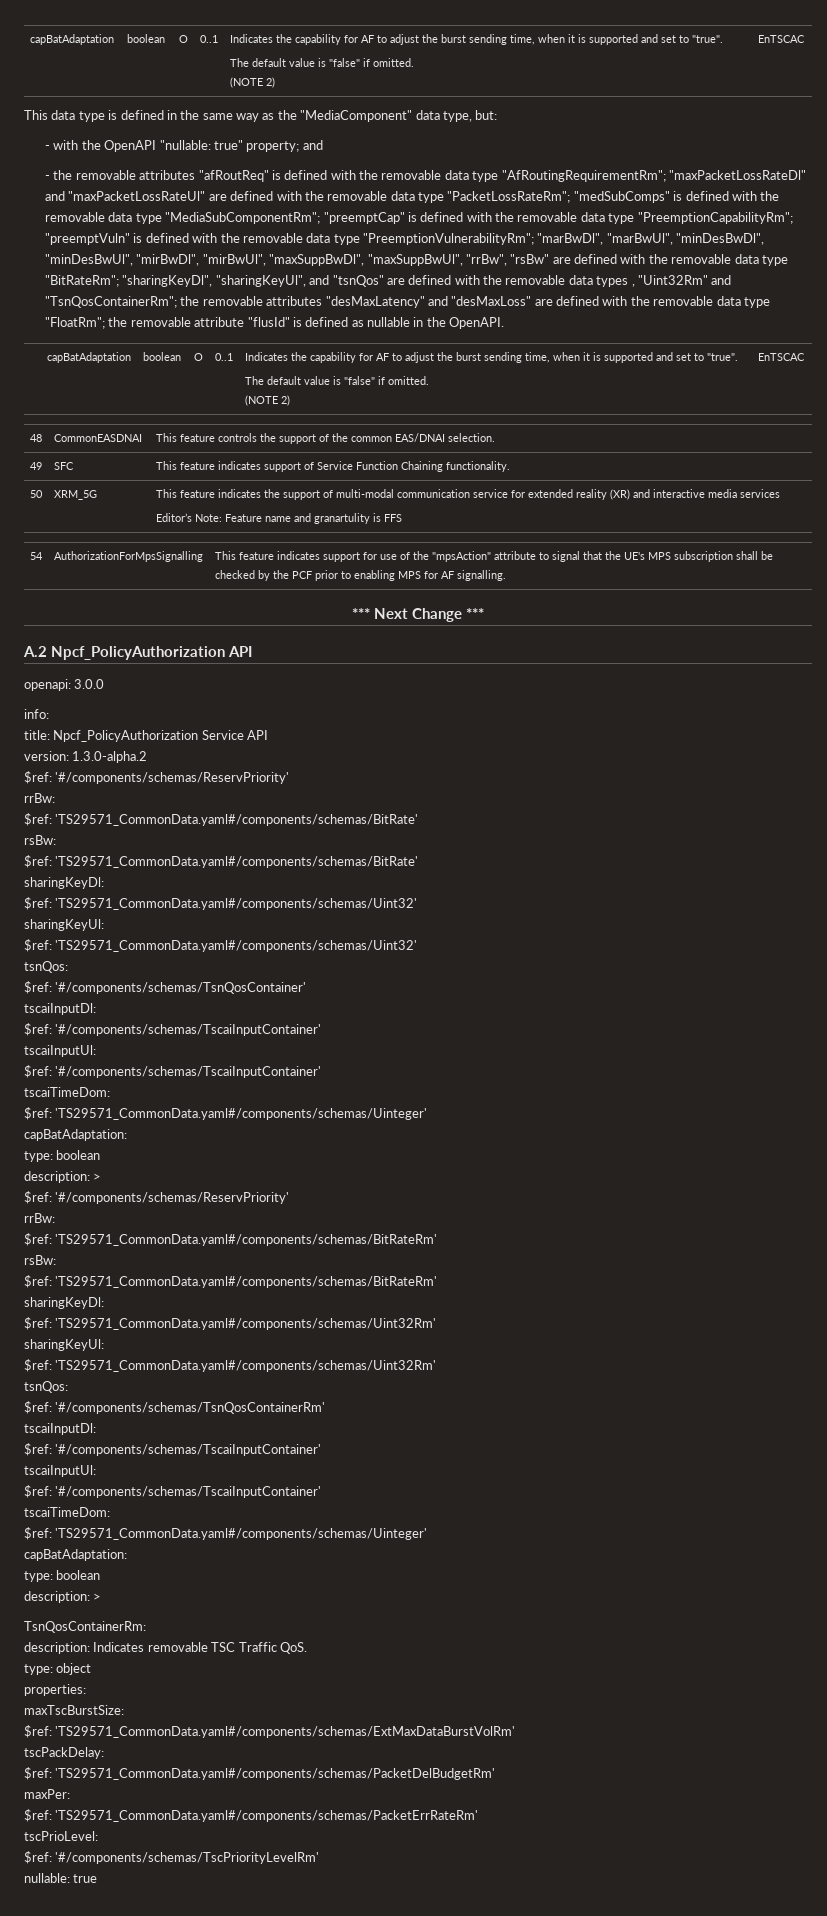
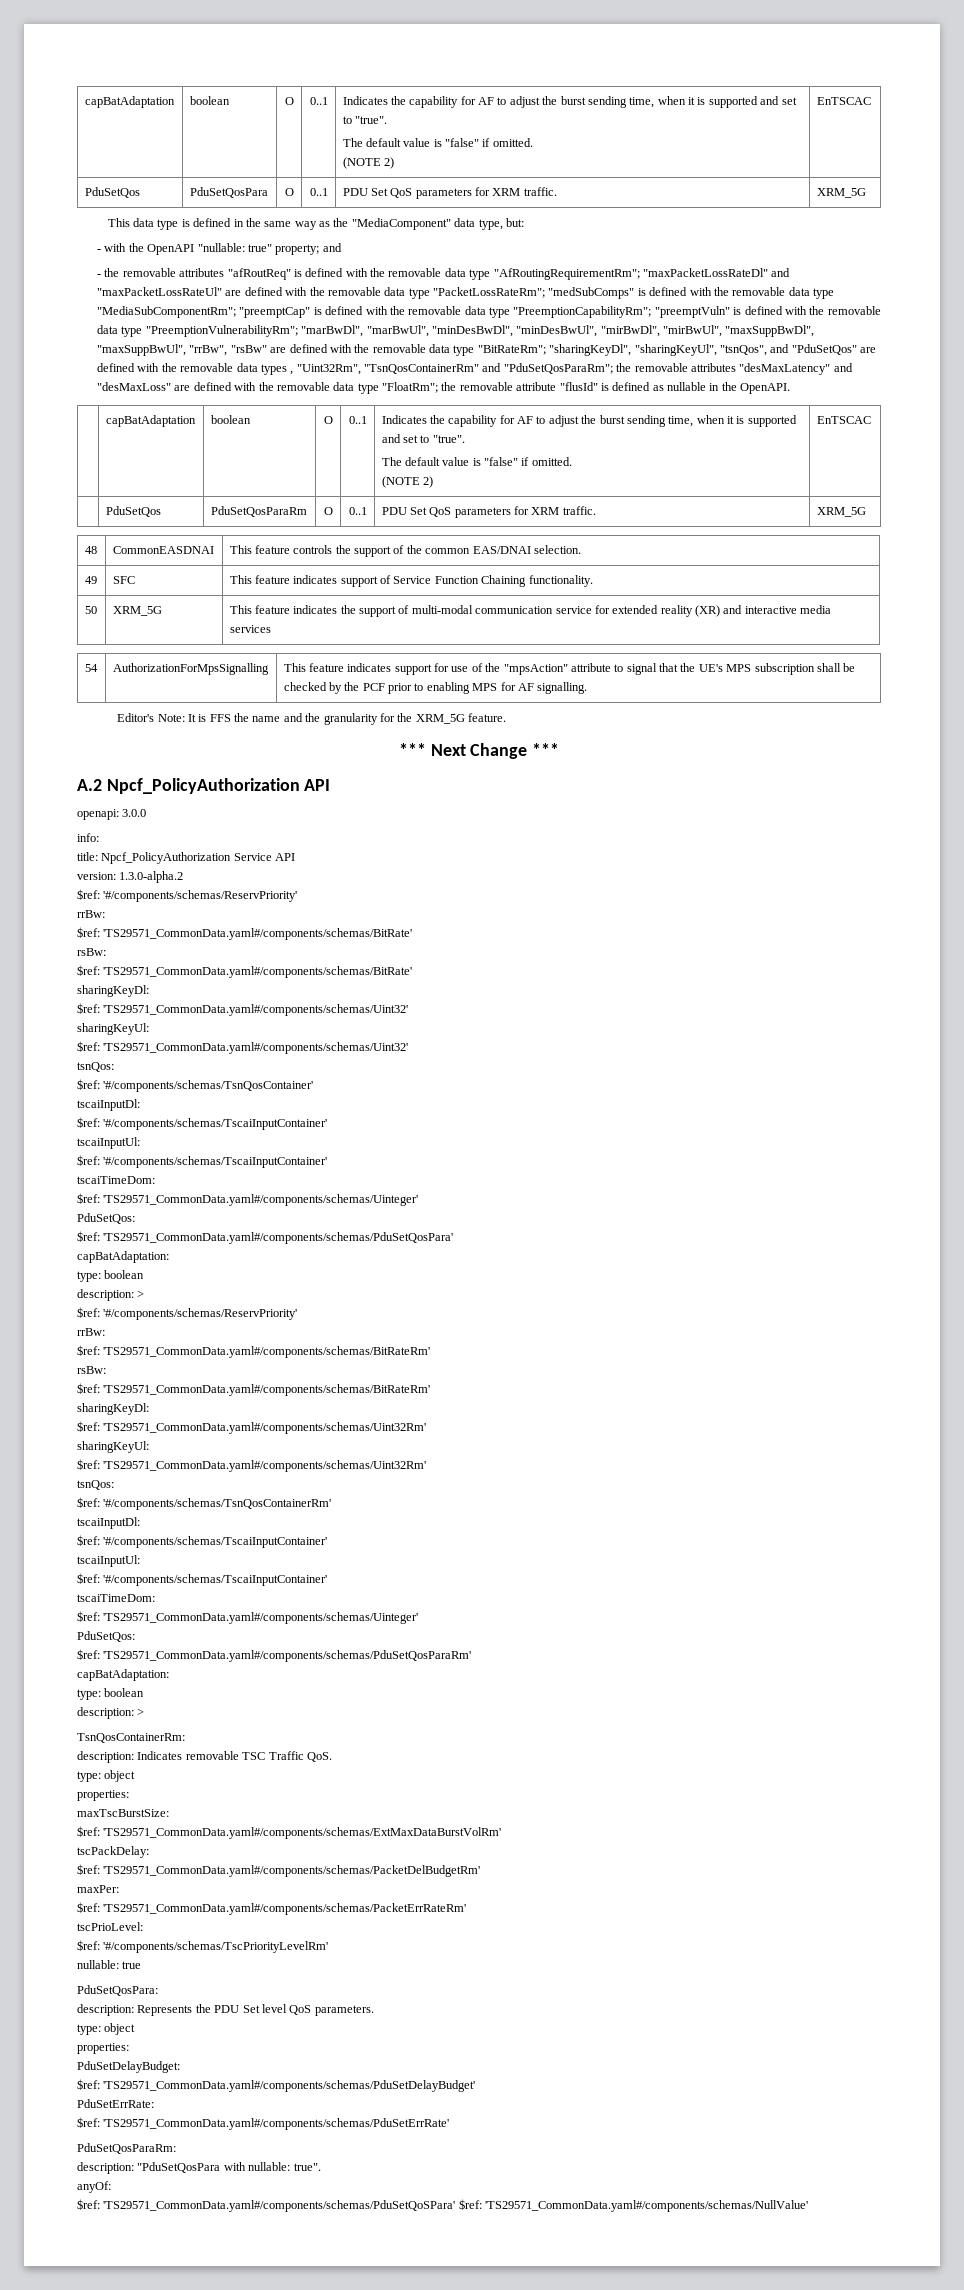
(805, 39) none -> [84,187,140,198] [189,187,268,198] [284,188,294,196] [309,188,328,196] [342,187,557,199] [816,188,866,198] // PduSetQos | PduSetQosPara | O | 0..1 | PDU Set QoS parameters for XRM traffic. | XRM_5G
[309,275,384,287] and "tsnQos" -> [719,344,857,356] "tsnQos", and "PduSetQos"
[637,275,732,285] [44,296,177,308] "Uint32Rm" and "TsnQosContainerRm"; -> [296,363,613,375] "Uint32Rm", "TsnQosContainerRm" and "PduSetQosParaRm";
(805, 357) none -> [105,506,161,517] [210,506,307,517] [323,507,333,515] [348,507,367,515] [381,506,596,518] [816,507,866,517] // | PduSetQos | PduSetQosParaRm | O | 0..1 | PDU Set QoS parameters for XRM traffic. | XRM_5G
[155,513,402,524] // Editor’s Note: Feature name and granartulity is FFS -> (271, 629) none
(506, 575) none -> [117,713,507,725] // Editor's Note: It is FFS the name and the granularity for the XRM_5G feature.
(428, 1114) none -> [77,1213,135,1224] [77,1231,454,1244] // PduSetQos: // $ref: 'TS29571_CommonData.yaml#/components/schemas/PduSetQosPara'
(428, 1534) none -> [77,1631,135,1642] [77,1649,472,1662] // PduSetQos: // $ref: 'TS29571_CommonData.yaml#/components/schemas/PduSetQosParaRm'
(98, 1878) none -> [77,1985,158,1996] [77,2004,374,2016] [77,2023,136,2035] [77,2043,129,2054] [77,2061,180,2073] [77,2079,476,2092] [77,2099,154,2108] [77,2117,450,2130] [77,2143,176,2154] [77,2162,321,2174] [77,2181,111,2193] [77,2199,809,2212] // PduSetQosPara: // description: Represents the PDU Set level QoS parameters. // type: object // properties: // PduSetDelayBudget: // $ref: 'TS29571_CommonData.yaml#/components/schemas/PduSetDelayBudget' // PduSetErrRate: // $ref: 'TS29571_CommonData.yaml#/components/schemas/PduSetErrRate' // PduSetQosParaRm: // description: "PduSetQosPara with nullable: true". // anyOf: // $ref: 'TS29571_CommonData.yaml#/components/schemas/PduSetQoSPara' $ref: 'TS29571_CommonData.yaml#/components/schemas/NullValue'

